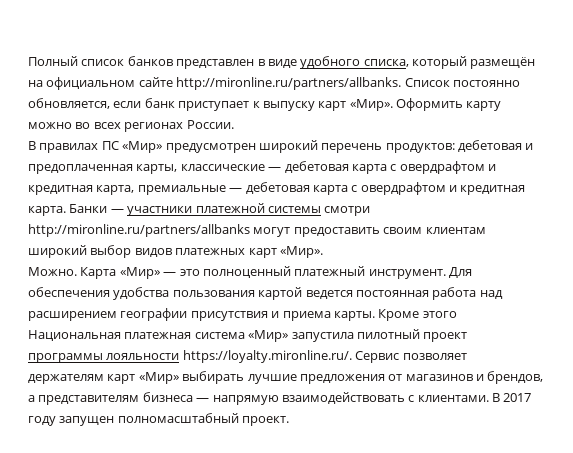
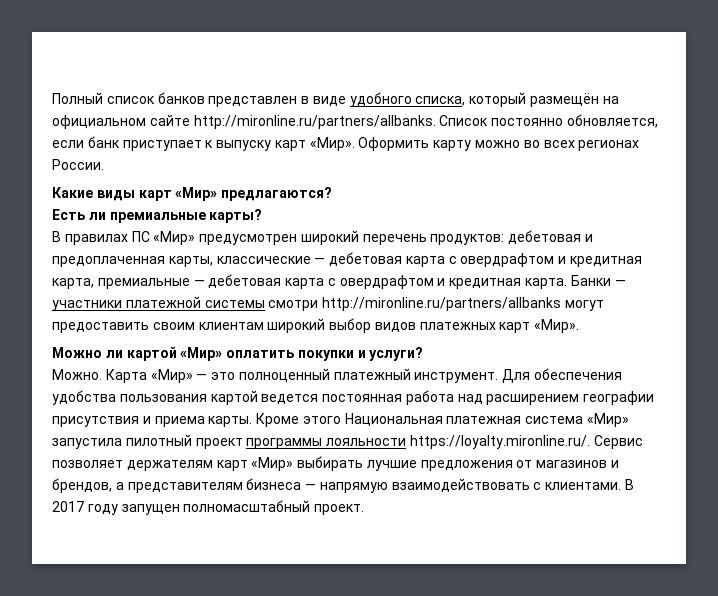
(234, 124) none -> [52,187,333,201] [52,209,263,223] // Какие виды карт «Мир» предлагаются? // Есть ли премиальные карты?
(323, 252) none -> [52,346,424,361] // Можно ли картой «Мир» оплатить покупки и услуги?

